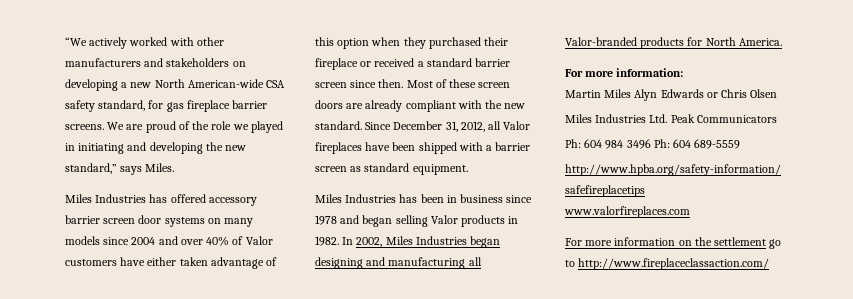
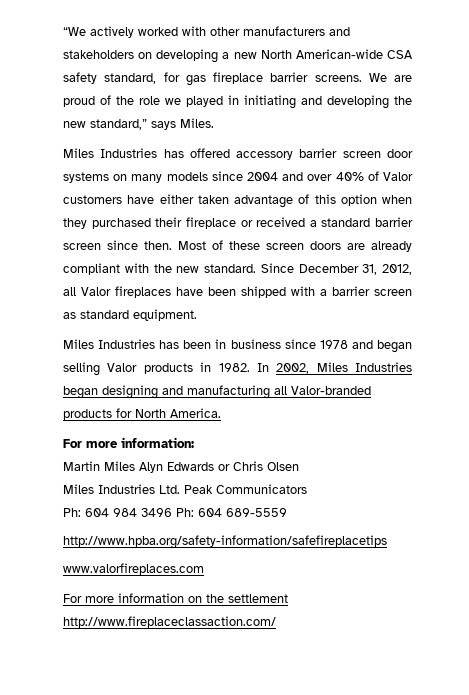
[769,239,782,249] [565,260,575,267] go to -> (288, 598) none

